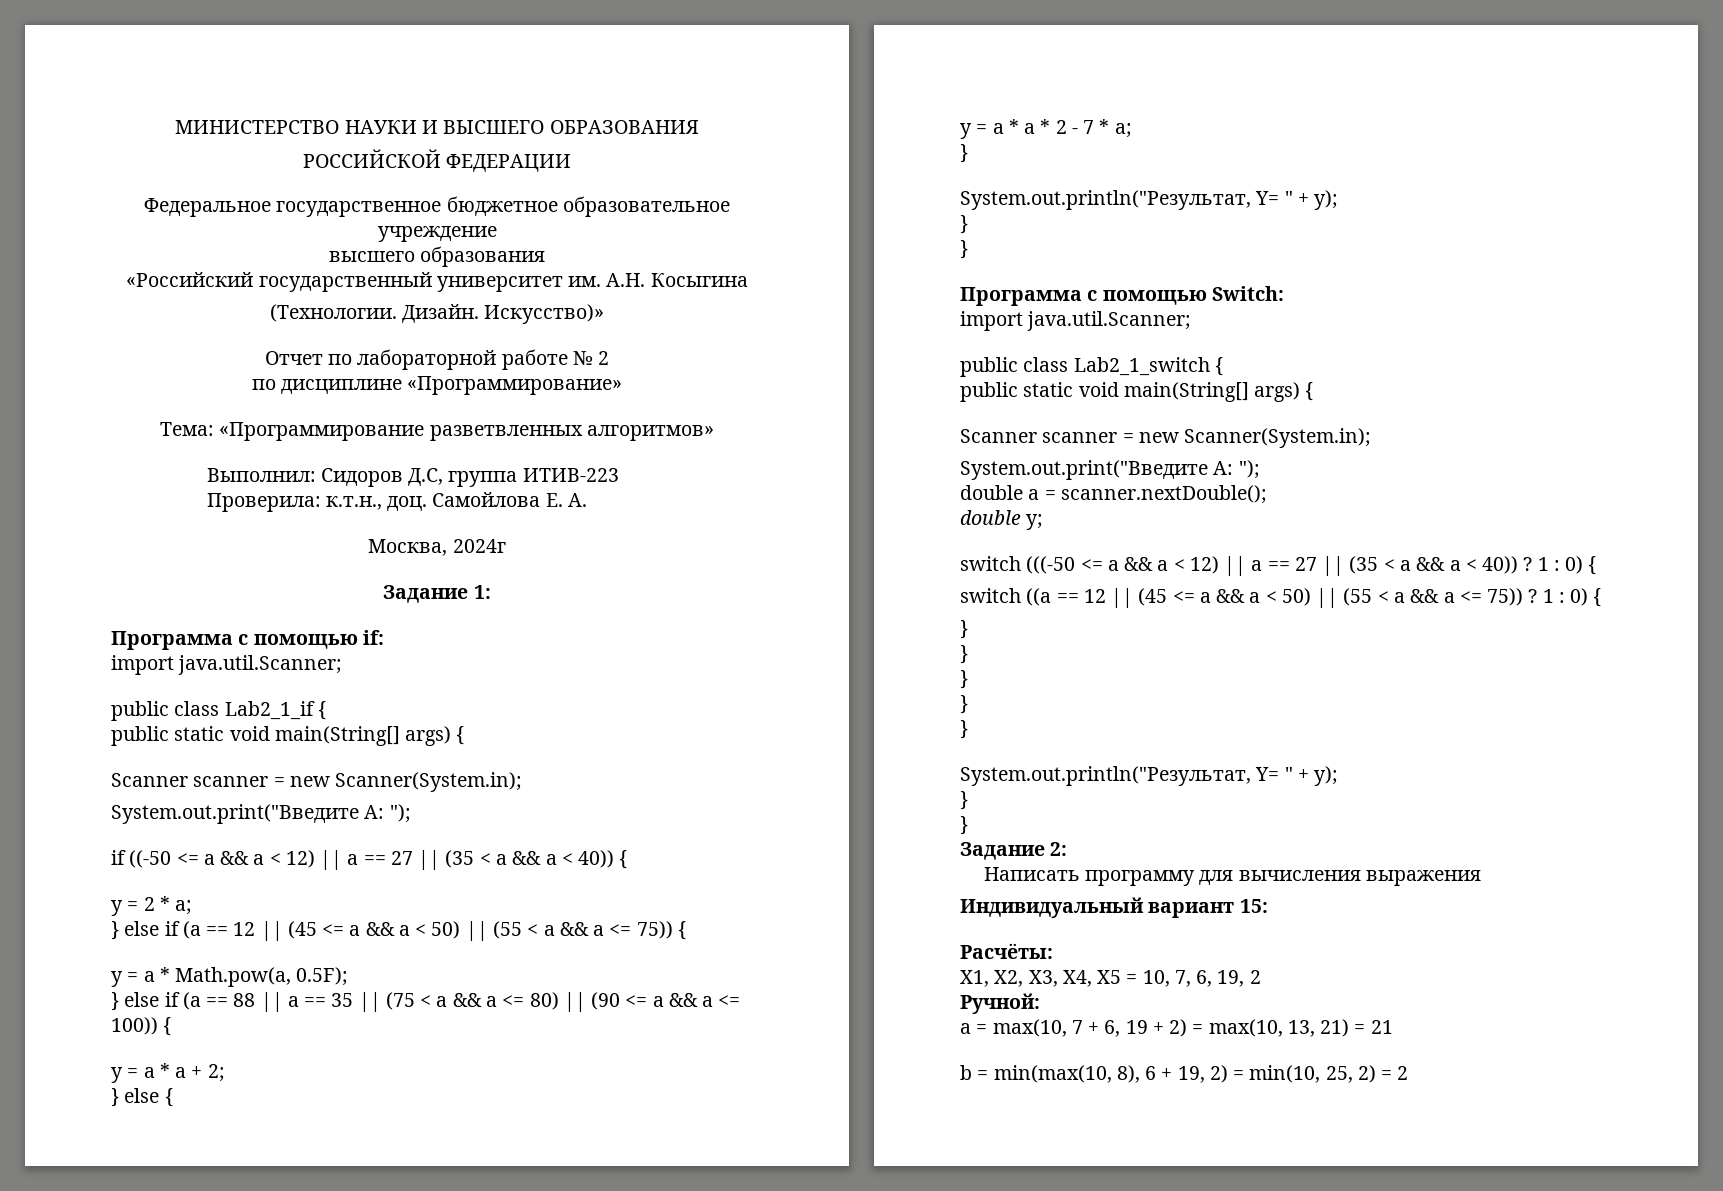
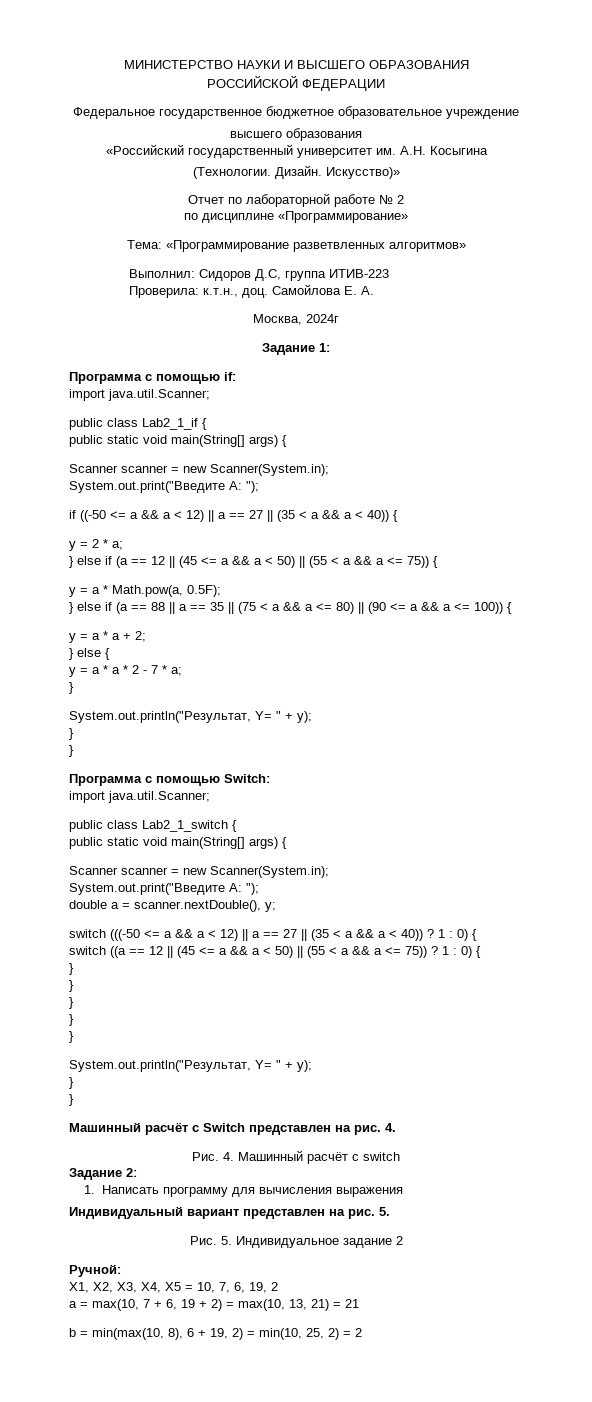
[1060,485,1267,504] [960,510,1021,525] scanner.nextDouble(); // double -> [134,900,261,912] scanner.nextDouble(),
(968, 825) none -> [69,1122,396,1135] [192,1150,400,1164] // Машинный расчёт с Switch представлен на рис. 4. // Рис. 4. Машинный расчёт с switch
(1068, 849) none -> [84,1185,96,1194] 1.
[1239,899,1268,913] [960,943,1053,959] 15: // Расчёты: -> [243,1207,390,1219] [189,1236,403,1248] [69,1264,121,1277] представлен на рис. 5. // Рис. 5. Индивидуальное задание 2 // Ручной:
[960,993,1040,1014] // Ручной: -> (278, 1286) none

